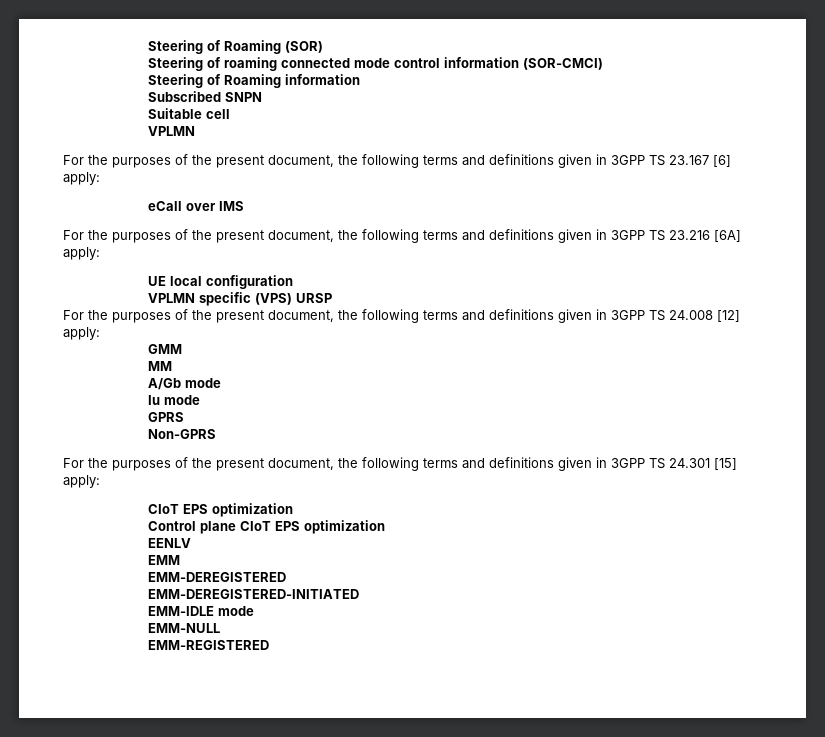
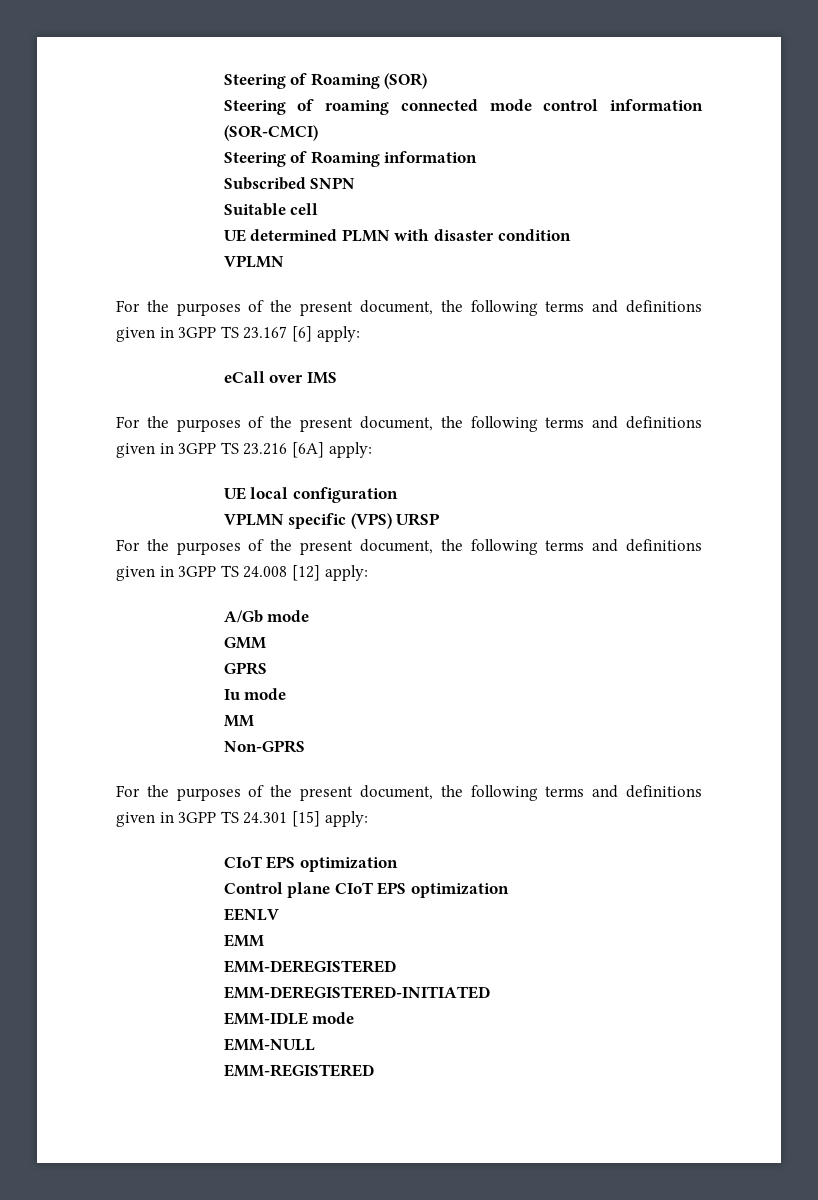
(230, 114) none -> [223,229,571,242] // UE determined PLMN with disaster condition
(100, 333) none -> [223,610,310,623] // A/Gb mode
[147,361,172,371] [147,378,221,390] MM // A/Gb mode -> [223,662,267,675] GPRS
[147,412,184,422] GPRS -> [223,715,254,727] MM

